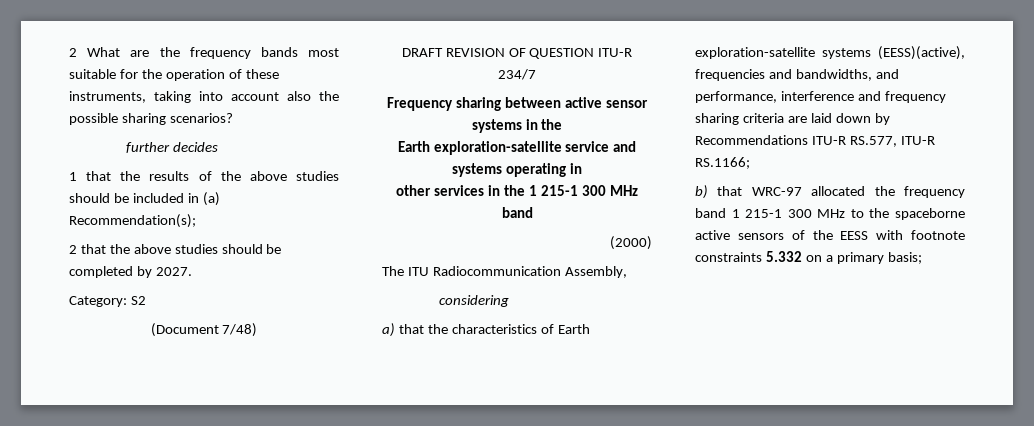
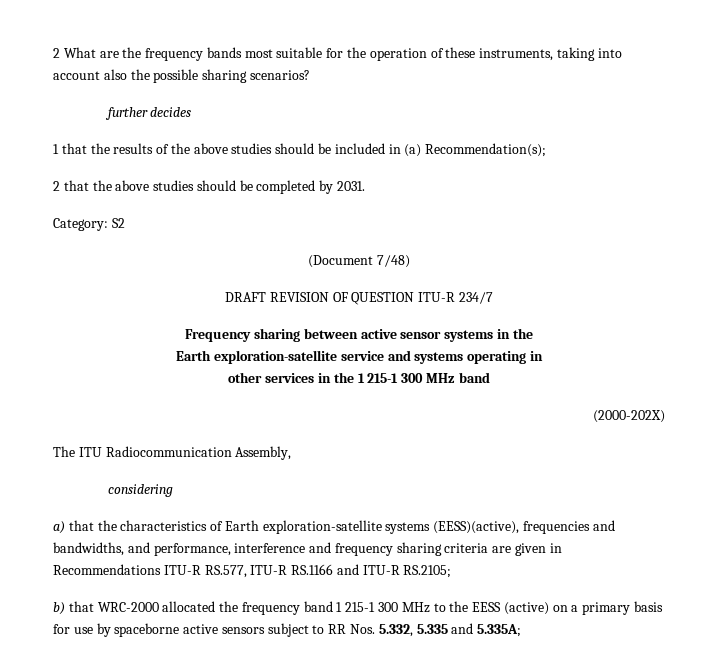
[155,267,192,276] 2027. -> [337,181,366,191] 2031.
[610,236,652,250] (2000) -> [593,410,665,423] (2000-202X)
[810,113,890,125] laid down by -> [515,543,562,556] given in
[695,157,750,169] RS.1166; -> [291,564,452,578] RS.1166 and ITU-R RS.2105;
[751,187,802,196] WRC-97 -> [97,602,159,612] WRC-2000
[895,208,965,220] [695,230,965,240] [695,251,922,264] spaceborne active sensors of the EESS with footnote constraints 5.332 on a primary basis; -> [472,601,664,615] [53,623,522,637] EESS (active) on a primary basis for use by spaceborne active sensors subject to RR Nos. 5.332, 5.335 and 5.335A;

